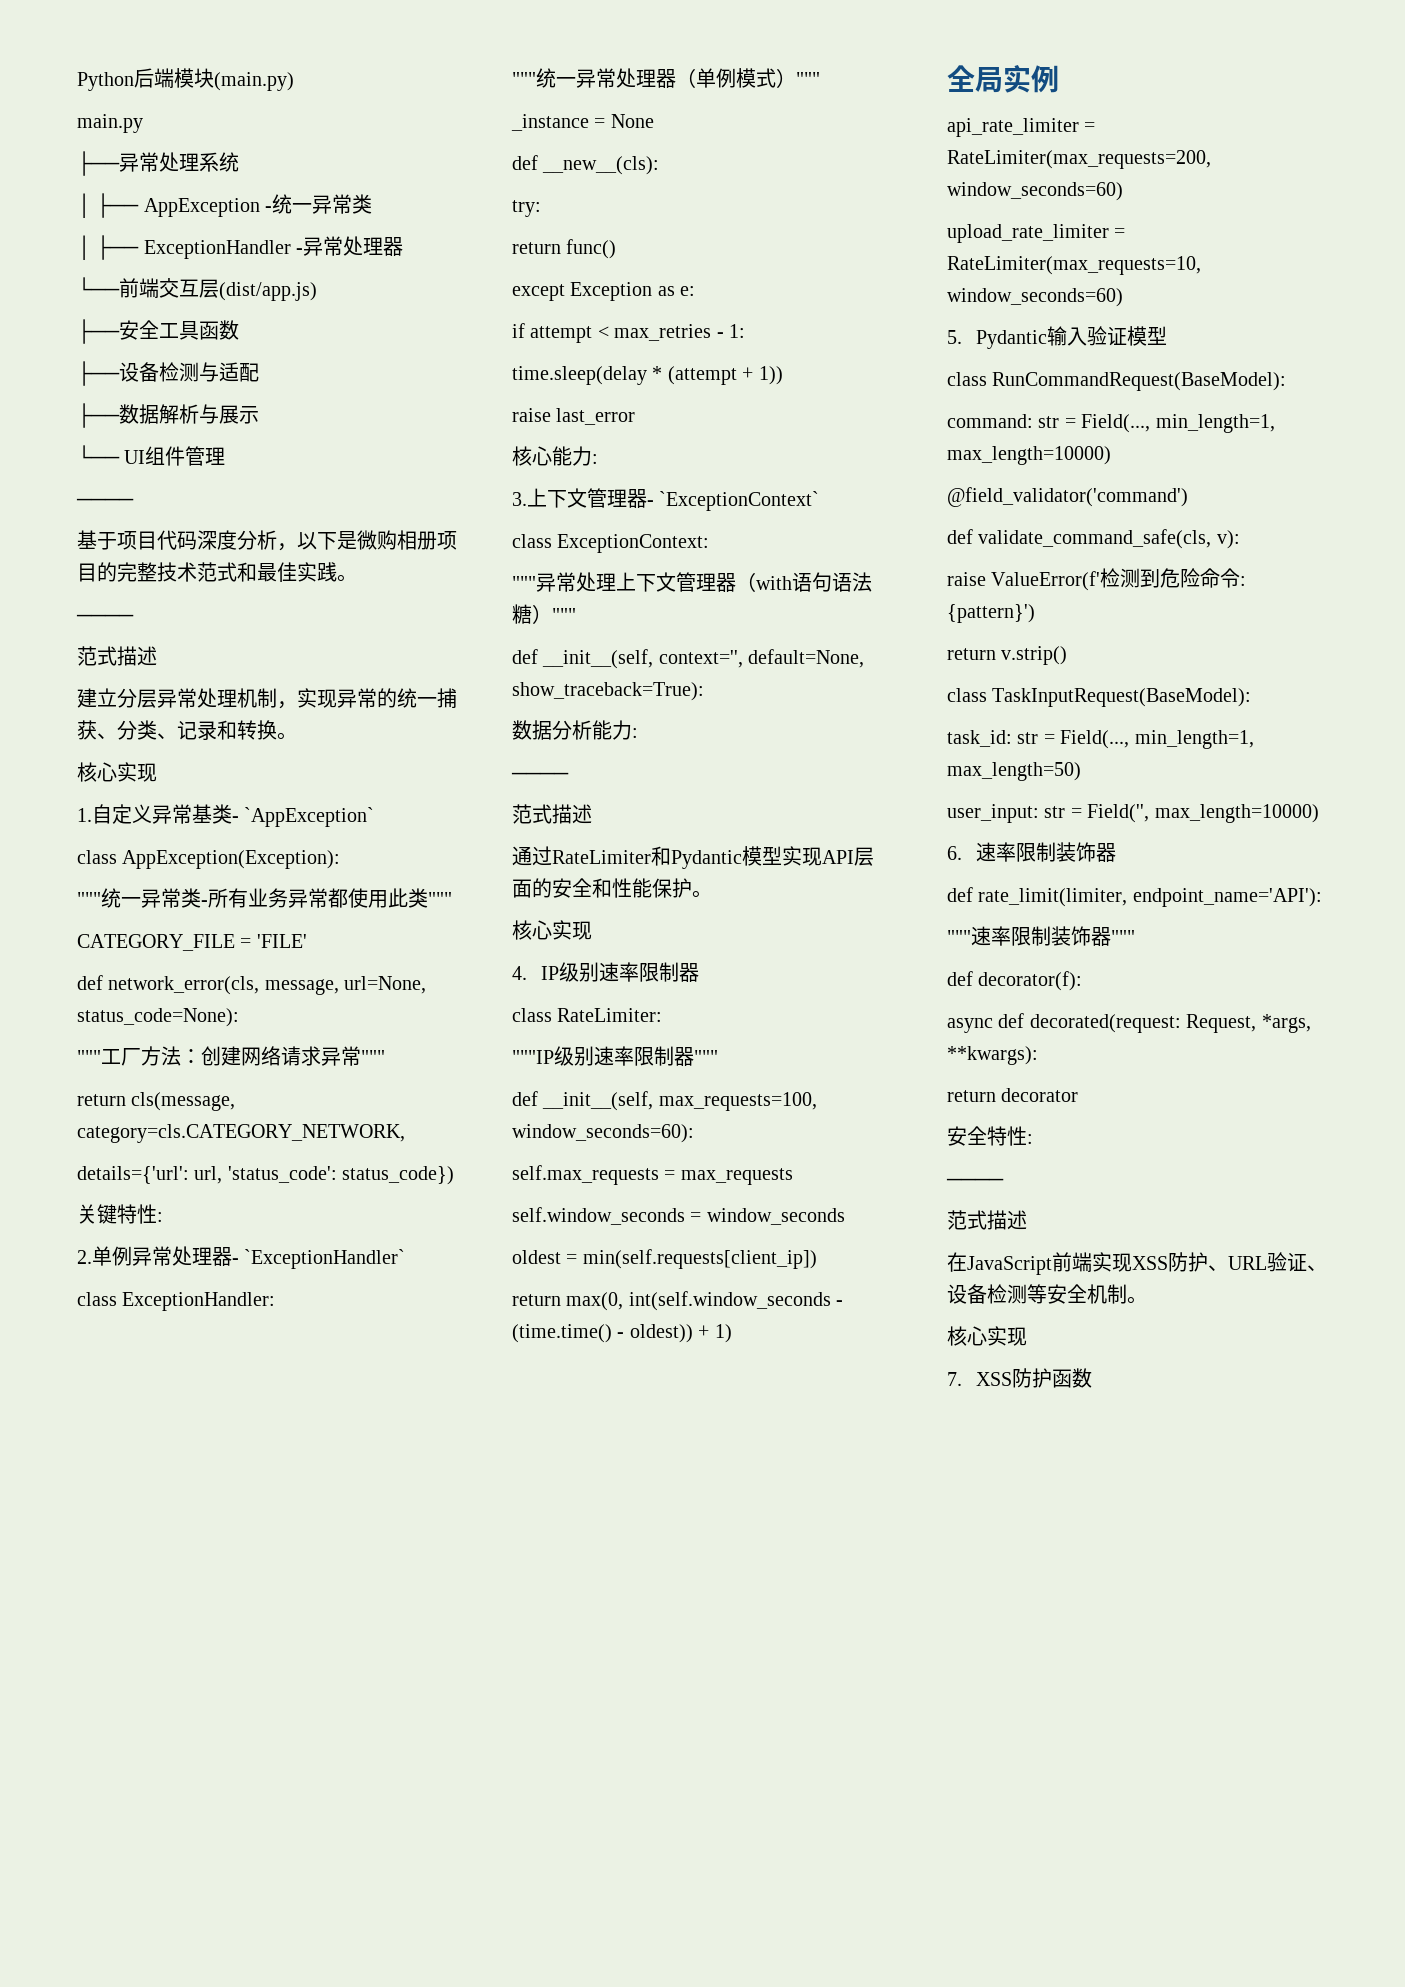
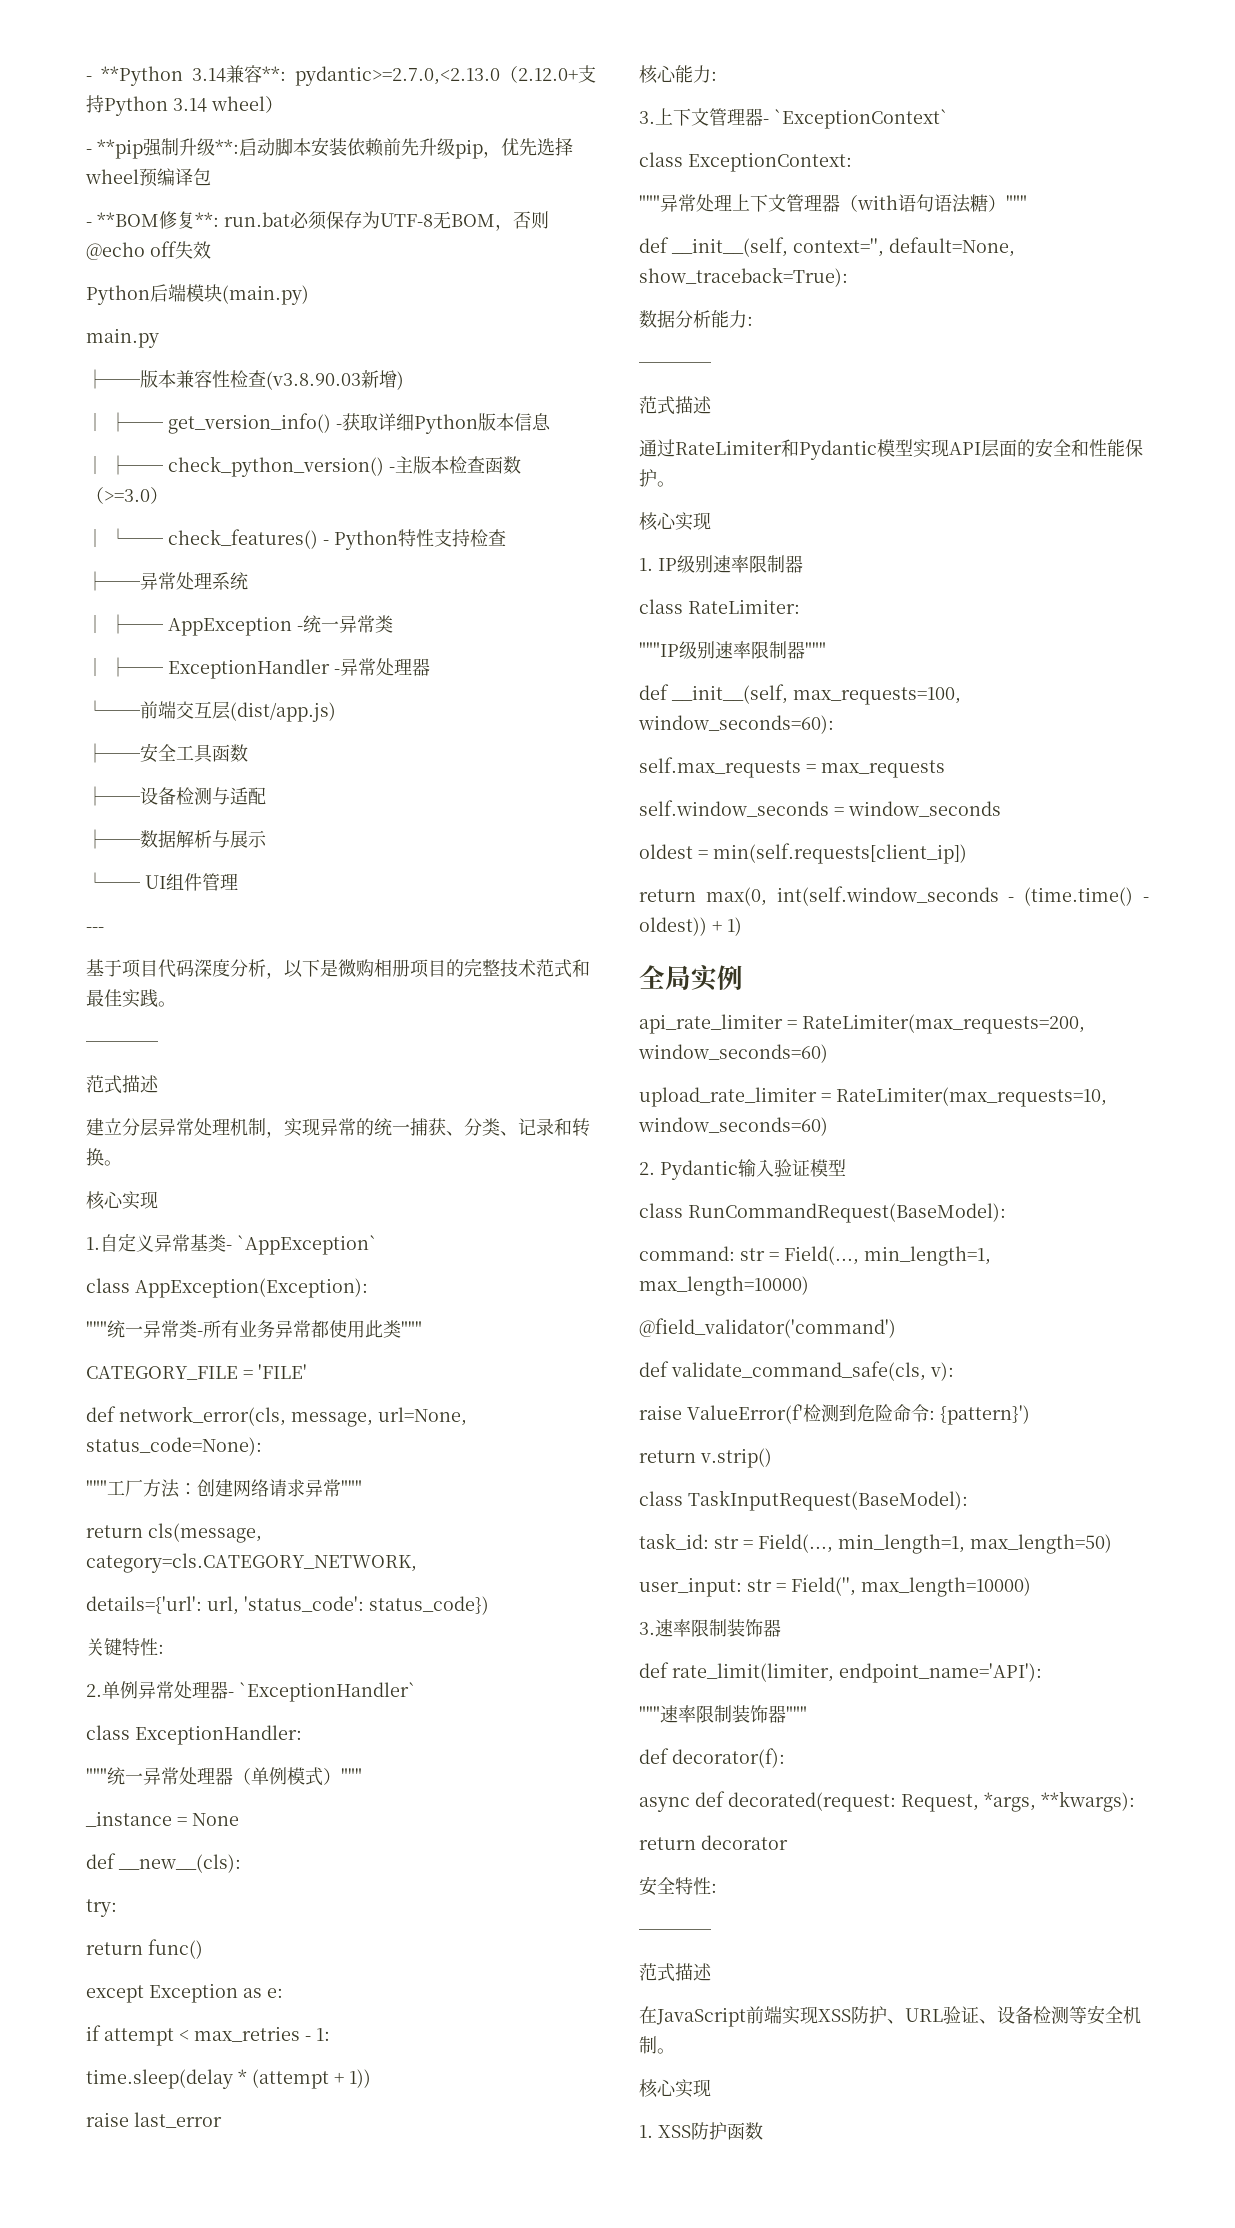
(77, 81) none -> [86,65,596,86] [86,95,283,116] [86,137,573,159] [85,168,211,187] [86,211,549,231] [86,241,211,260] - **Python 3.14兼容**: pydantic>=2.7.0,<2.13.0（2.12.0+支持Python 3.14 wheel） // - **pip强制升级**:启动脚本安装依赖前先升级pip，优先选择wheel预编译包 // - **BOM修复**: run.bat必须保存为UTF-8无BOM，否则@echo off失效 //
(143, 123) none -> [86,369,404,390] [86,412,551,434] [86,455,521,477] [86,487,168,504] [86,528,506,550] // ├──版本兼容性检查(v3.8.90.03新增) // │ ├── get_version_info() -获取详细Python版本信息 // │ ├── check_python_version() -主版本检查函数（>=3.0） // │ └── check_features() - Python特性支持检查
[76,498,134,506] ──── -> [86,927,104,932] ---
[512,966,527,980] 4. -> [639,558,653,571] 1.
[947,330,962,344] 5. -> [639,1162,655,1175] 2.
[947,846,962,860] 6. -> [639,1622,655,1635] 3.
[947,1372,962,1386] 7. -> [639,2125,653,2138] 1.

